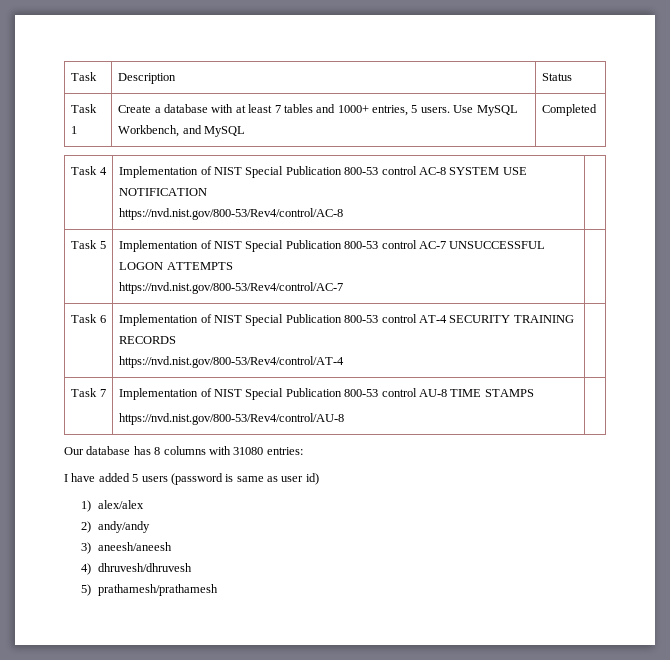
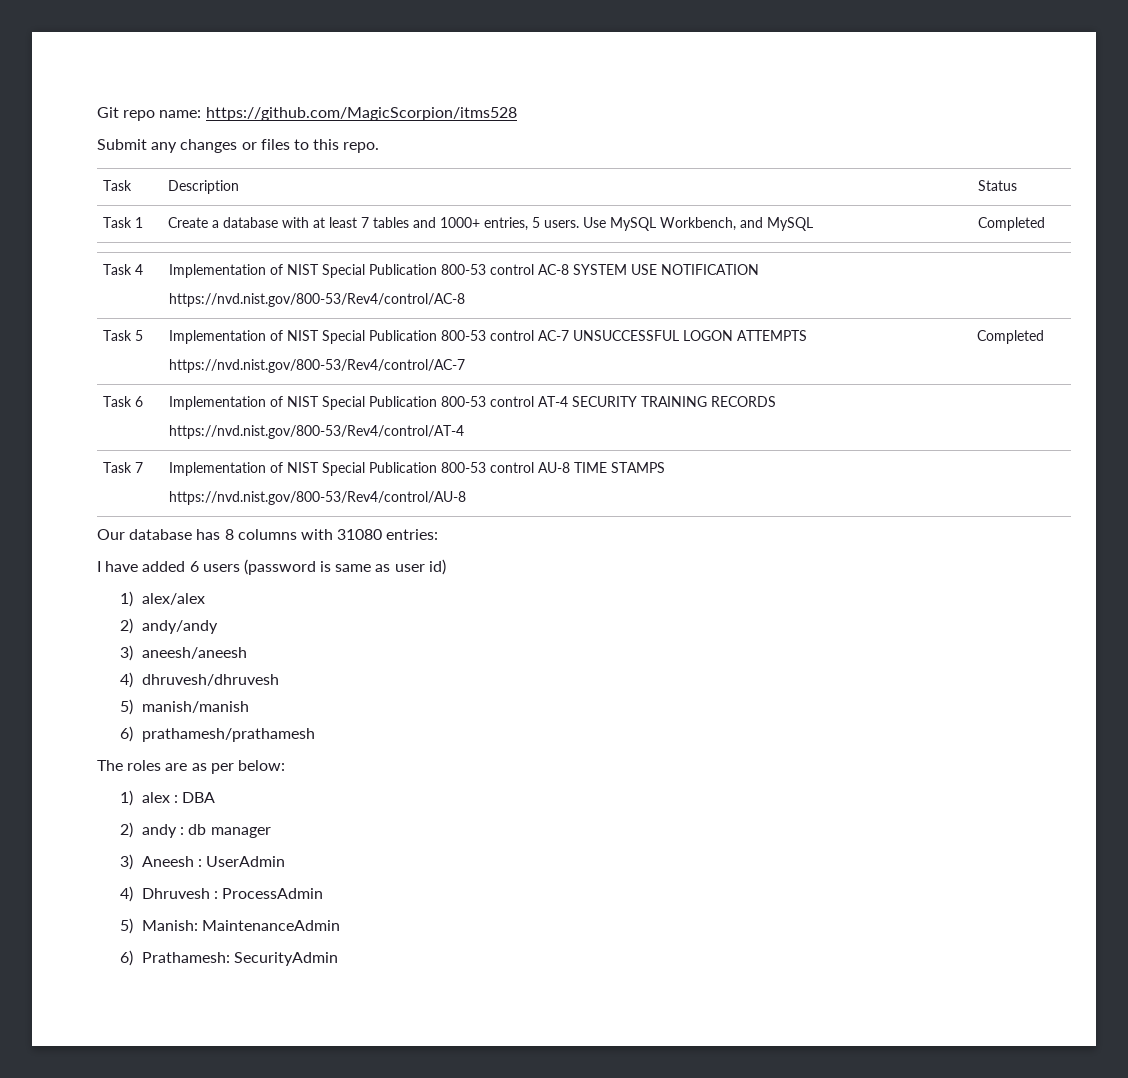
(71, 76) none -> [97,107,517,121] [97,139,380,153] Git repo name: https://github.com/MagicScorpion/itms528 // Submit any changes or files to this repo. //
(344, 288) none -> [977,330,1045,344] Completed
[132,474,139,482] 5 -> [189,561,199,572] 6
(92, 590) none -> [141,701,249,713] [119,726,133,742] manish/manish // 6)
(219, 590) none -> [97,760,285,774] [119,790,216,806] [119,822,271,838] [119,854,286,870] [119,886,324,902] [119,918,341,934] [119,950,339,966] // The roles are as per below: // 1) alex : DBA // 2) andy : db manager // 3) Aneesh : UserAdmin // 4) Dhruvesh : ProcessAdmin // 5) Manish: MaintenanceAdmin // 6) Prathamesh: SecurityAdmin

